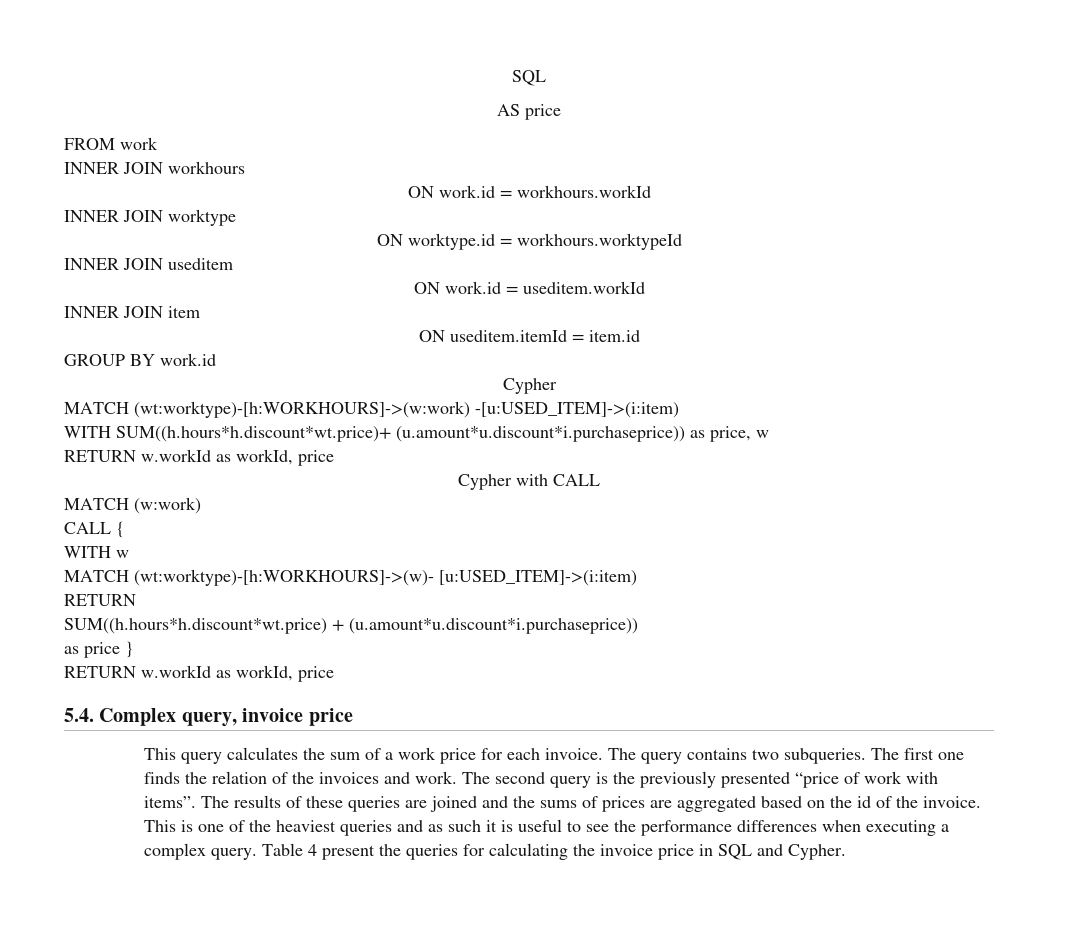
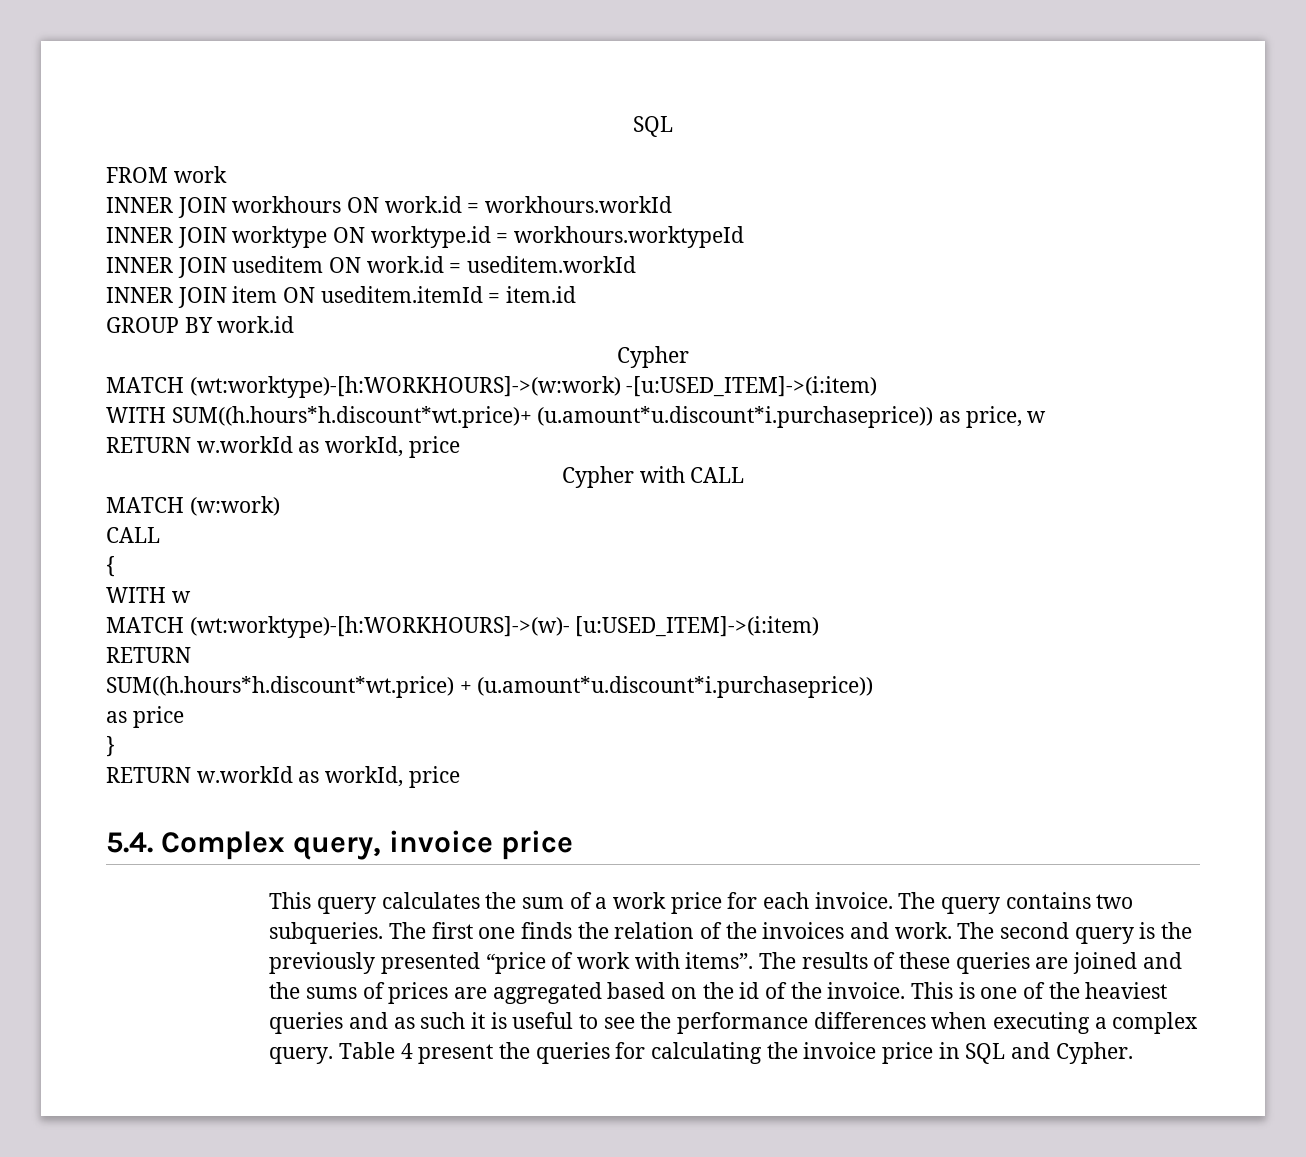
[512,70,546,86] [497,104,561,120] SQL // AS price -> [633,116,673,137] SQL
(245, 167) // -> (342, 204) none
(236, 217) // -> (328, 237) none
(233, 264) // -> (324, 264) none
(200, 312) // -> (278, 294) none
(111, 528) none -> (160, 535) //
(120, 650) none -> (184, 717) //

